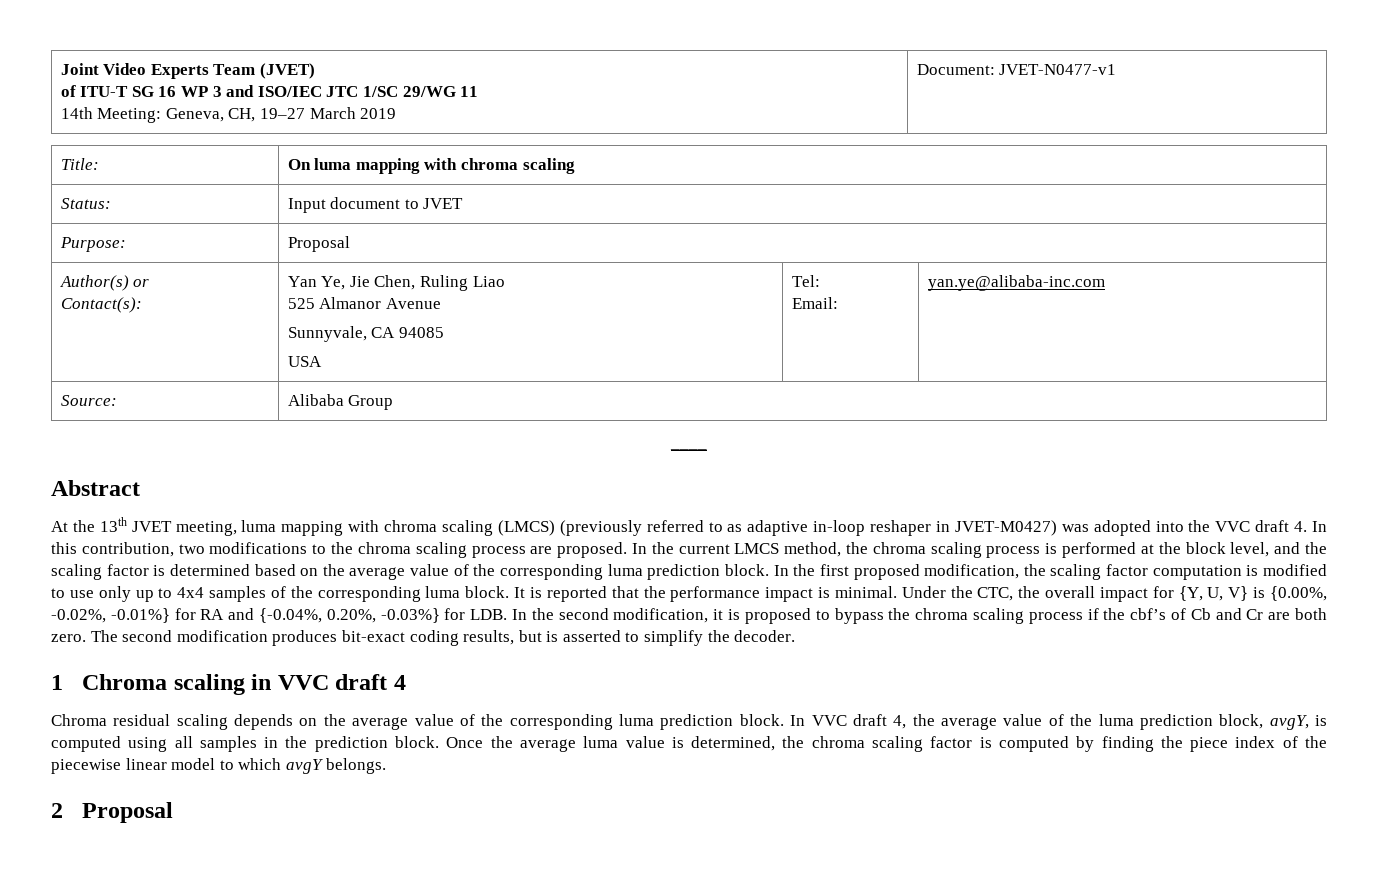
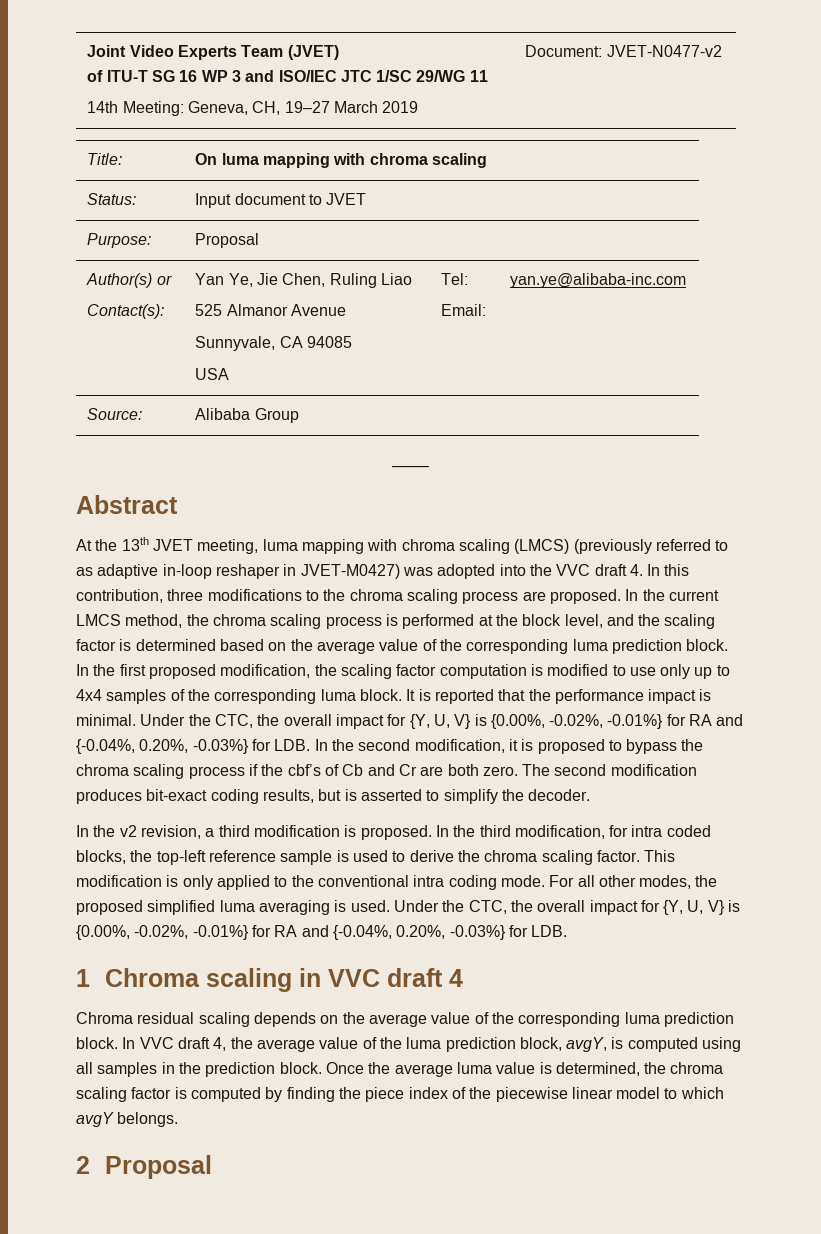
[999,64,1117,75] JVET-N0477-v1 -> [606,45,722,57] JVET-N0477-v2
[178,544,205,554] two -> [167,589,204,601] three
(796, 636) none -> [76,825,711,840] [76,850,676,865] [76,875,718,890] [76,900,741,915] [76,925,568,940] // In the v2 revision, a third modification is proposed. In the third modification, for intra coded blocks, the top-left reference sample is used to derive the chroma scaling factor. This modification is only applied to the conventional intra coding mode. For all other modes, the proposed simplified luma averaging is used. Under the CTC, the overall impact for {Y, U, V} is {0.00%, -0.02%, -0.01%} for RA and {-0.04%, 0.20%, -0.03%} for LDB.

